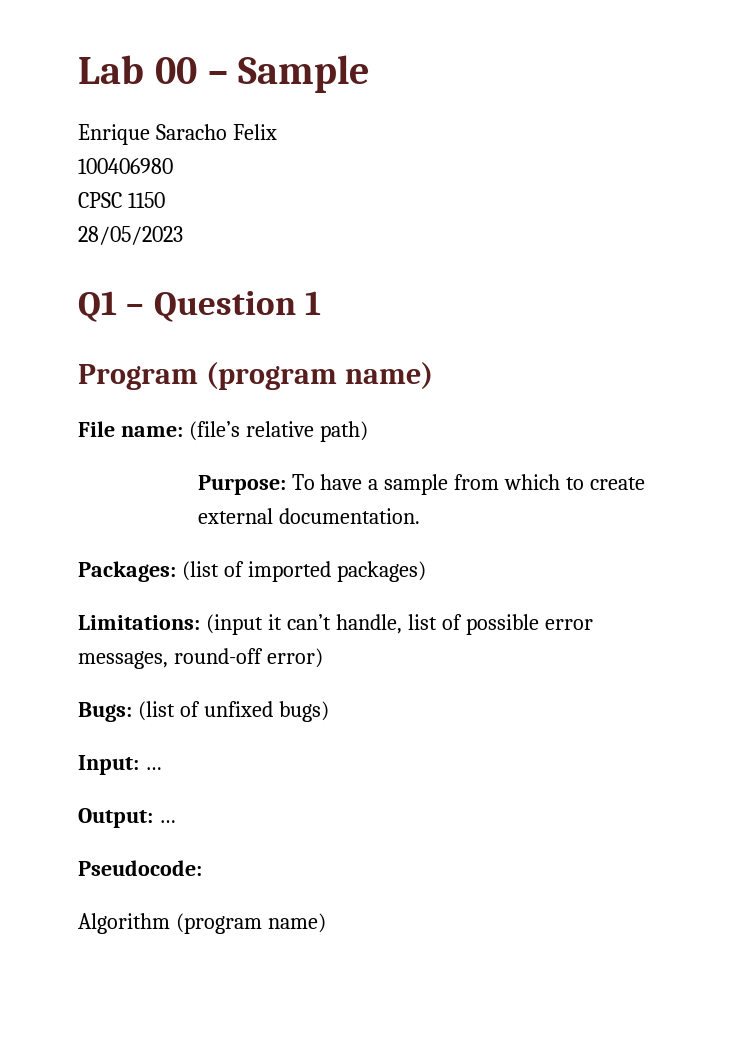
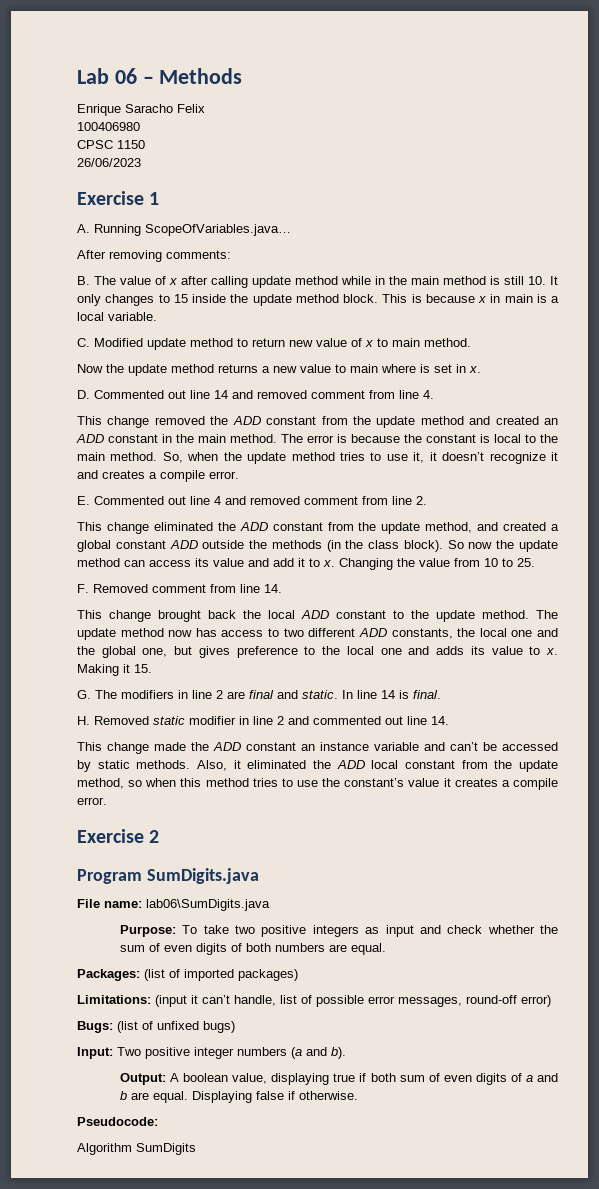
[154,55,371,93] 00 – Sample -> [114,68,243,84] 06 – Methods
[78,226,183,245] [78,291,321,322] 28/05/2023 // Q1 – Question 1 -> [77,158,141,167] [77,191,160,205] [77,224,291,236] [77,250,231,262] [77,276,558,288] [77,294,559,306] [77,312,157,321] [77,338,471,350] [77,364,481,376] [77,390,434,399] [77,416,559,428] [76,434,558,443] [77,452,559,464] [77,470,239,482] [77,496,427,505] [77,522,560,534] [77,540,558,552] [77,558,535,570] [77,584,282,593] [77,610,558,622] [77,628,559,640] [77,646,559,658] [77,664,152,676] [77,690,441,699] [77,716,449,725] [77,742,558,754] [77,760,558,772] [77,778,559,790] [77,797,107,805] [77,829,160,843] 26/06/2023 // Exercise 1 // A. Running ScopeOfVariables.java… // After removing comments: // B. The value of x after calling update method while in the main method is still 10. It only changes to 15 inside the update method block. This is because x in main is a local variable. // C. Modified update method to return new value of x to main method. // Now the update method returns a new value to main where is set in x. // D. Commented out line 14 and removed comment from line 4. // This change removed the ADD constant from the update method and created an ADD constant in the main method. The error is because the constant is local to the main method. So, when the update method tries to use it, it doesn’t recognize it and creates a compile error. // E. Commented out line 4 and removed comment from line 2. // This change eliminated the ADD constant from the update method, and created a global constant ADD outside the methods (in the class block). So now the update method can access its value and add it to x. Changing the value from 10 to 25. // F. Removed comment from line 14. // This change brought back the local ADD constant to the update method. The update method now has access to two different ADD constants, the local one and the global one, but gives preference to the local one and adds its value to x. Making it 15. // G. The modifiers in line 2 are final and static. In line 14 is final. // H. Removed static modifier in line 2 and commented out line 14. // This change made the ADD constant an instance variable and can’t be accessed by static methods. Also, it eliminated the ADD local constant from the update method, so when this method tries to use the constant’s value it creates a compile error. // Exercise 2
[205,362,433,390] (program name) -> [146,868,259,884] SumDigits.java
[188,421,368,442] (file’s relative path) -> [146,899,270,911] lab06\SumDigits.java
[320,474,646,495] [197,508,420,524] have a sample from which to create external documentation. -> [203,925,558,937] [120,943,387,955] take two positive integers as input and check whether the sum of even digits of both numbers are equal.
[144,767,162,770] [78,808,176,828] … // Output: … -> [117,1047,346,1059] [120,1073,558,1085] [120,1091,359,1103] Two positive integer numbers (a and b). // Output: A boolean value, displaying true if both sum of even digits of a and b are equal. Displaying false if otherwise.
[175,913,326,934] (program name) -> [136,1143,196,1155] SumDigits

